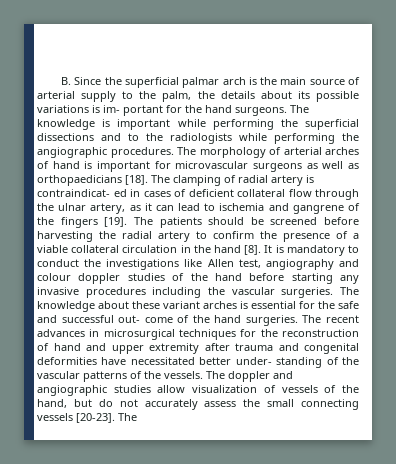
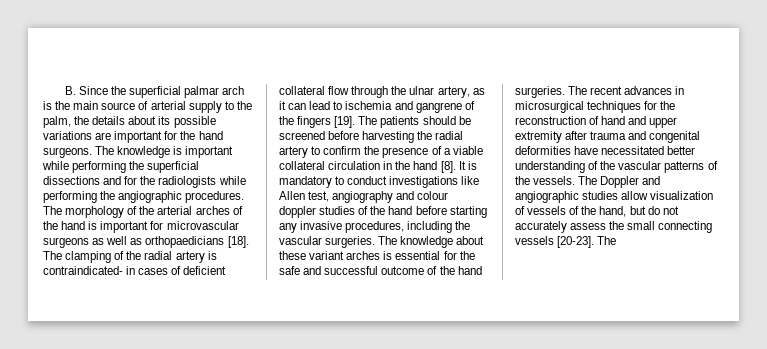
[92,105,163,116] is im- portant -> [95,131,163,143] are important
[128,133,139,141] to -> [124,176,138,185] for
(281, 151) none -> [139,206,155,215] the
(49, 165) none -> [43,221,58,230] the
(236, 179) none -> [126,251,142,260] the
[37,189,127,197] contraindicat- ed -> [43,266,123,275] contraindicated-
[84,259,102,267] the -> (388, 180) none
[85,287,146,298] procedures -> [345,221,405,233] procedures,
[118,315,173,323] out- come -> [381,266,425,275] outcome
[235,357,323,368] under- standing -> [515,161,585,173] understanding
[228,371,270,382] doppler -> [600,176,640,188] Doppler

